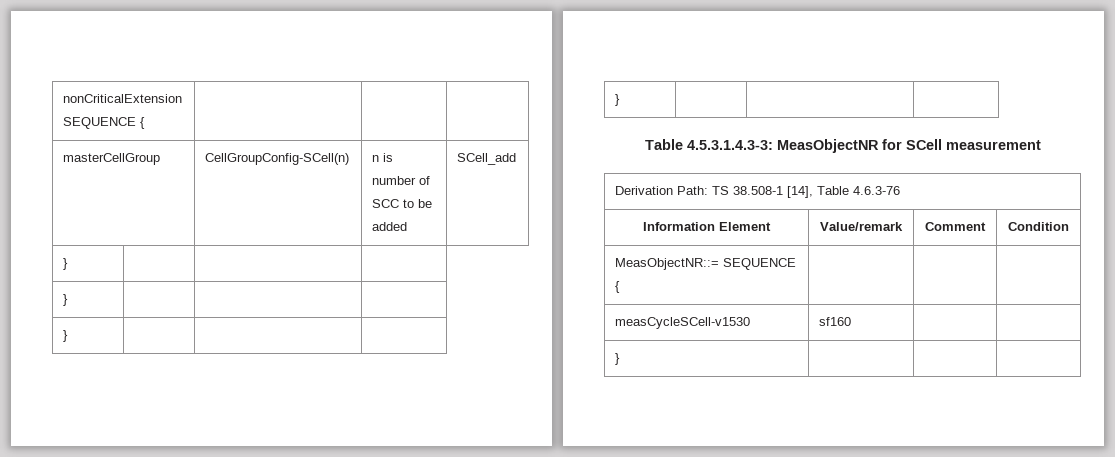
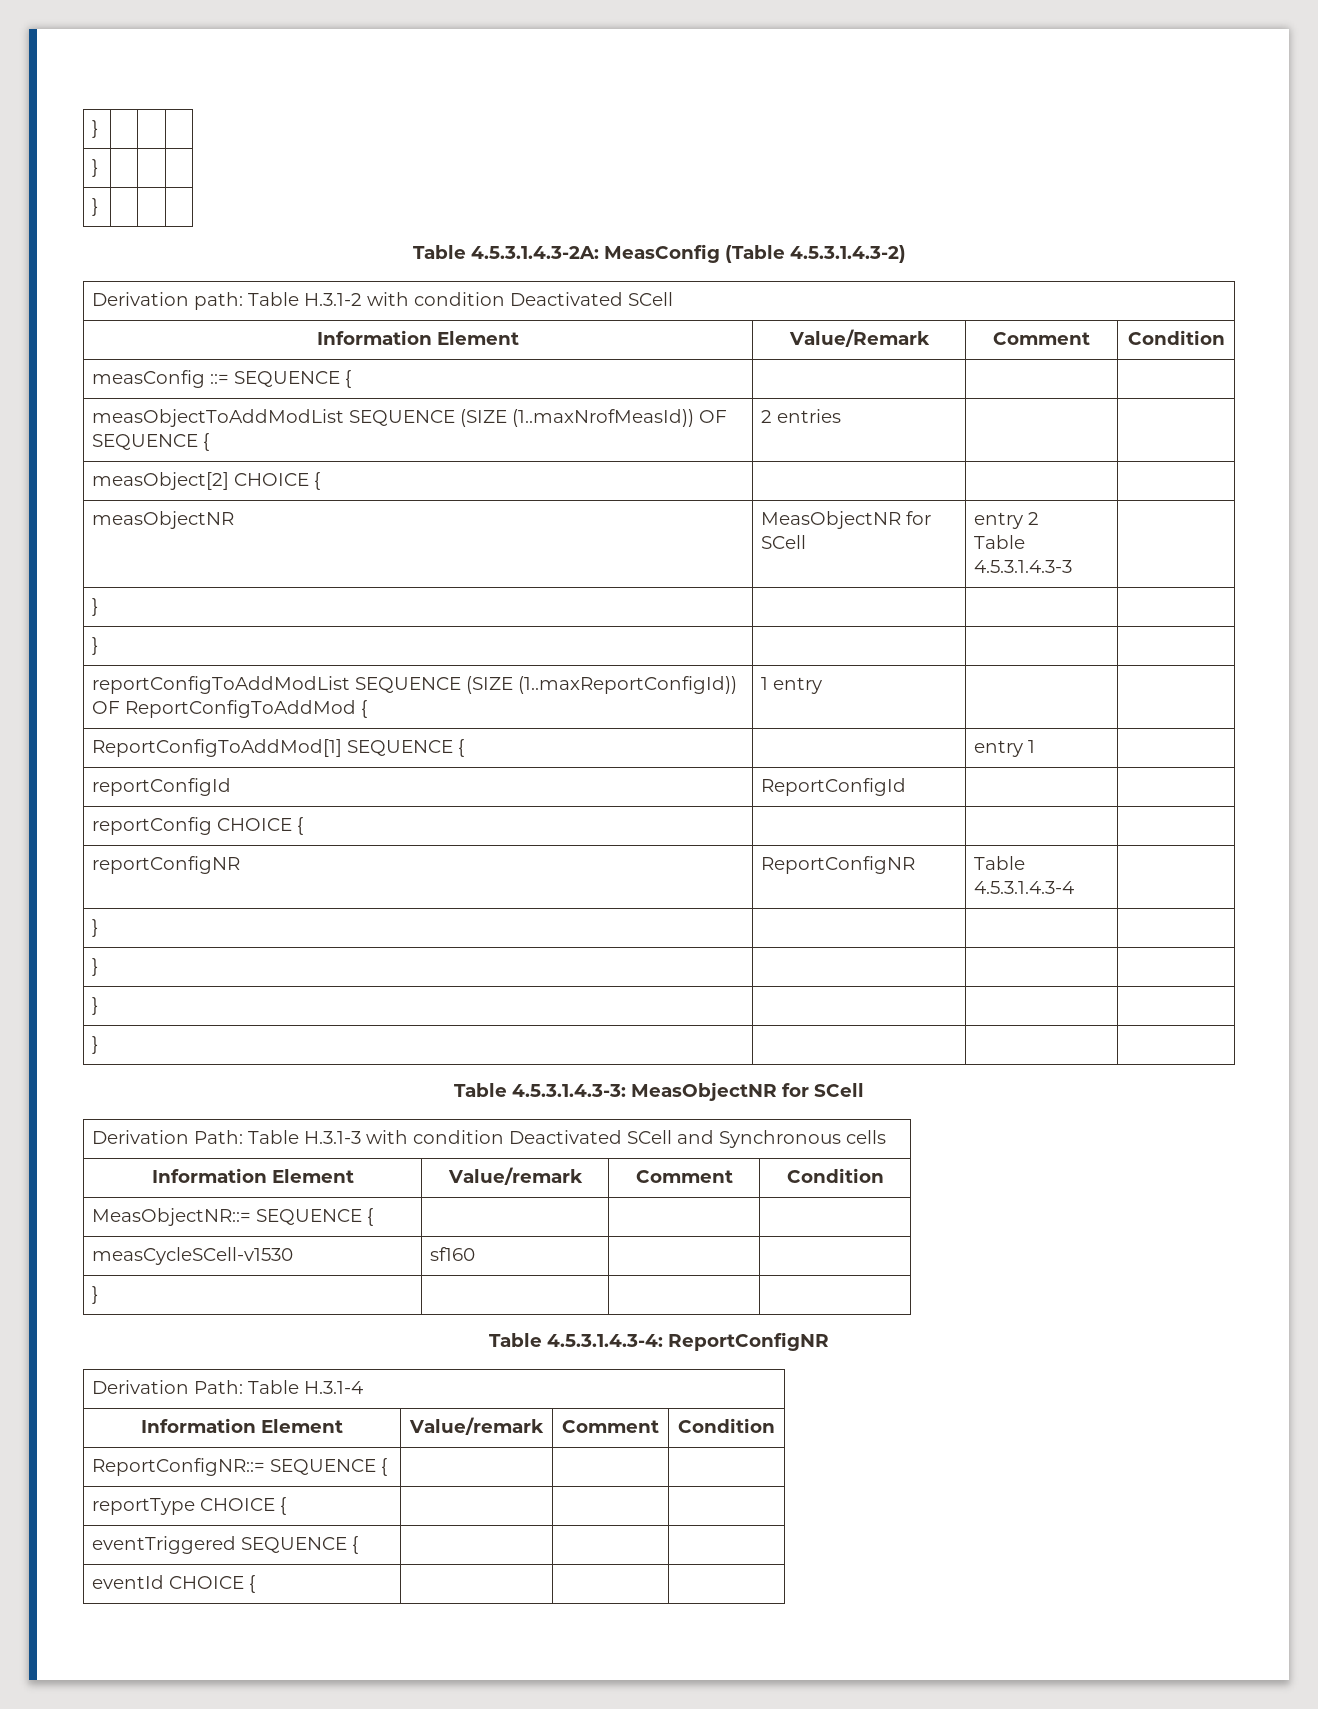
[62,94,182,103] [62,117,145,129] [62,153,160,165] [204,153,349,165] [371,153,393,162] [371,176,430,185] [371,199,432,208] [371,222,407,231] [456,153,516,165] nonCriticalExtension SEQUENCE { | | | // masterCellGroup | CellGroupConfig-SCell(n) | n is number of SCC to be added | SCell_add -> [92,120,99,138] [92,159,99,177] [92,198,99,216] [412,244,906,263] [92,292,674,310] [317,330,519,345] [788,329,930,347] [993,332,1090,345] [1127,330,1225,345] [92,370,352,388] [92,409,728,427] [92,433,210,451] [761,409,842,423] [92,472,321,490] [92,511,235,529] [761,511,932,529] [761,535,807,549] [974,512,1040,529] [974,535,1026,549] [974,560,1073,573] [92,598,99,616] [92,637,99,655] [92,676,738,694] [92,700,368,718] [761,677,823,694] [92,739,465,757] [974,740,1036,757] [92,778,232,796] [761,778,907,796] [92,817,304,835] [92,856,241,874] [761,856,916,874] [974,856,1026,870] [974,881,1075,894] } | | | // } | | | // } | | | // Table 4.5.3.1.4.3-2A: MeasConfig (Table 4.5.3.1.4.3-2) // Derivation path: Table H.3.1-2 with condition Deactivated SCell // Information Element | Value/Remark | Comment | Condition // measConfig ::= SEQUENCE { | | | // measObjectToAddModList SEQUENCE (SIZE (1..maxNrofMeasId)) OF SEQUENCE { | 2 entries | | // measObject[2] CHOICE { | | | // measObjectNR | MeasObjectNR for SCell | entry 2 // Table 4.5.3.1.4.3-3 | // } | | | // } | | | // reportConfigToAddModList SEQUENCE (SIZE (1..maxReportConfigId)) OF ReportConfigToAddMod { | 1 entry | | // ReportConfigToAddMod[1] SEQUENCE { | | entry 1 | // reportConfigId | ReportConfigId | | // reportConfig CHOICE { | | | // reportConfigNR | ReportConfigNR | Table 4.5.3.1.4.3-4 |
[945,140,1041,150] [614,186,900,198] measurement // Derivation Path: TS 38.508-1 [14], Table 4.6.3-76 -> [92,1130,887,1148] // Derivation Path: Table H.3.1-3 with condition Deactivated SCell and Synchronous cells
(620, 359) none -> [489,1332,829,1351] [92,1380,364,1394] [141,1418,343,1433] [409,1417,544,1435] [562,1420,659,1433] [678,1418,775,1433] [92,1458,388,1476] [92,1497,287,1515] [92,1536,359,1554] [92,1575,256,1593] // Table 4.5.3.1.4.3-4: ReportConfigNR // Derivation Path: Table H.3.1-4 // Information Element | Value/remark | Comment | Condition // ReportConfigNR::= SEQUENCE { | | | // reportType CHOICE { | | | // eventTriggered SEQUENCE { | | | // eventId CHOICE { | | |

